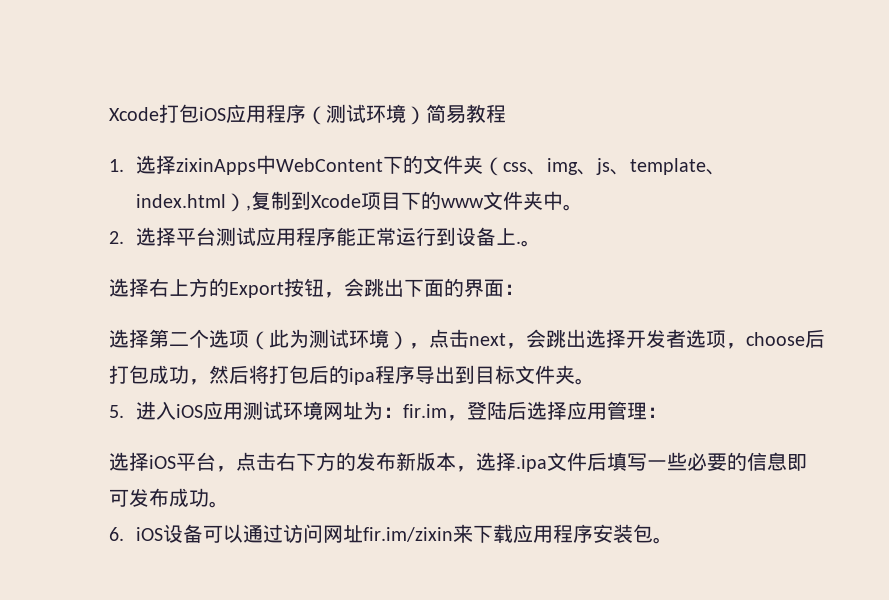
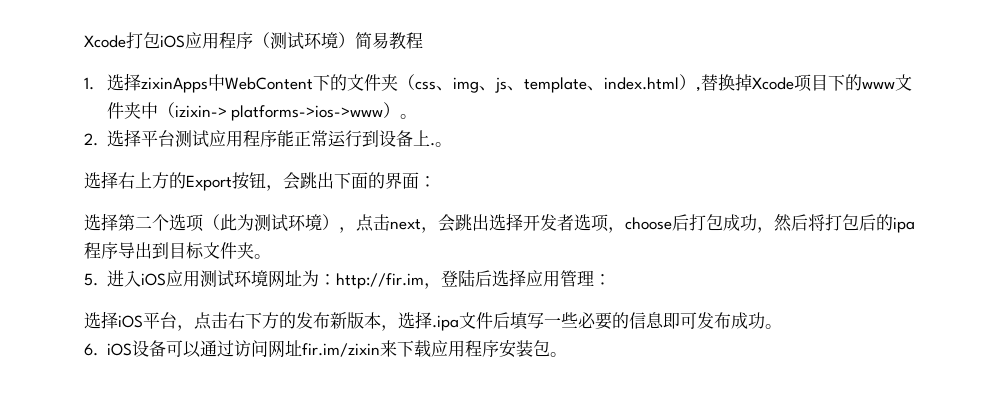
[250,191,311,210] 复制到 -> [700,74,752,91] 替换掉
(563, 200) none -> [157,102,401,121] （izixin-> platforms->ios->www）
[402,404,447,418] fir.im -> [335,273,424,289] http://fir.im

